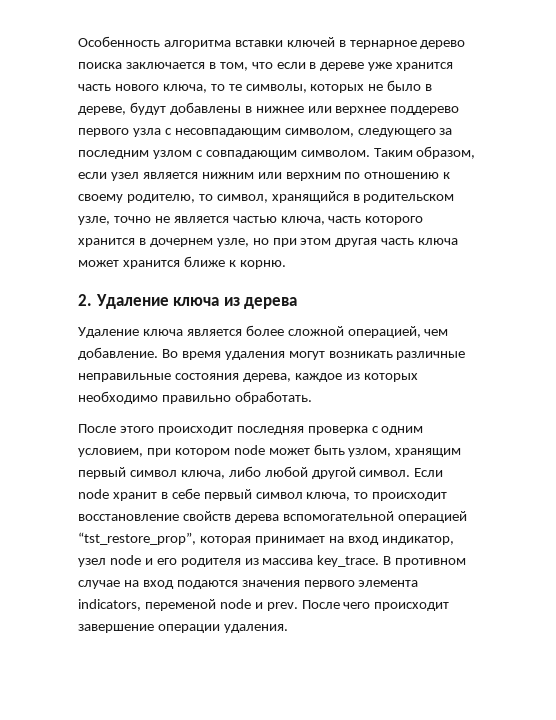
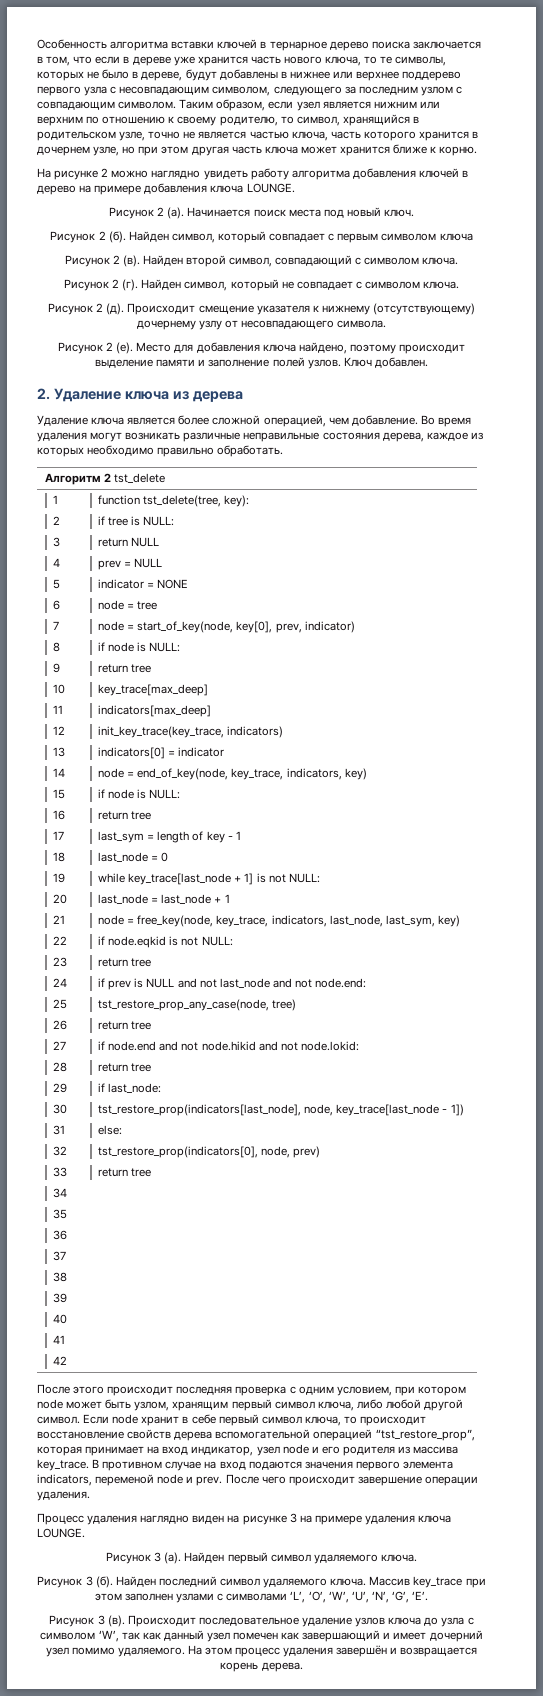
(286, 264) none -> [37,168,469,180] [37,183,295,195] [109,207,414,219] [50,231,473,243] [64,255,459,267] [63,279,460,291] [48,303,475,315] [136,320,387,330] [58,342,465,354] [95,357,428,369] // На рисунке 2 можно наглядно увидеть работу алгоритма добавления ключей в дерево на примере добавления ключа LOUNGE. // Рисунок 2 (а). Начинается поиск места под новый ключ. // Рисунок 2 (б). Найден символ, который совпадает с первым символом ключа // Рисунок 2 (в). Найден второй символ, совпадающий с символом ключа. // Рисунок 2 (г). Найден символ, который не совпадает с символом ключа. // Рисунок 2 (д). Происходит смещение указателя к нижнему (отсутствующему) дочернему узлу от несовпадающего символа. // Рисунок 2 (е). Место для добавления ключа найдено, поэтому происходит выделение памяти и заполнение полей узлов. Ключ добавлен.
(312, 397) none -> [44,473,166,485] [53,495,59,504] [53,516,61,525] [53,537,61,547] [53,558,61,567] [53,579,61,589] [53,600,61,610] [53,621,60,630] [53,642,61,652] [53,663,61,673] [53,684,66,694] [53,705,64,714] [53,726,66,735] [53,747,66,757] [53,768,66,777] [53,789,66,799] [53,810,66,820] [53,831,65,840] [53,852,66,862] [53,873,66,883] [53,894,68,904] [53,915,66,924] [53,936,68,945] [53,957,68,967] [53,978,68,987] [53,999,68,1009] [53,1020,68,1030] [53,1041,67,1050] [53,1062,68,1072] [53,1083,68,1093] [53,1104,68,1114] [53,1125,66,1135] [53,1146,68,1156] [53,1167,68,1177] [53,1188,68,1198] [53,1209,68,1219] [53,1230,68,1240] [53,1251,67,1261] [53,1272,68,1282] [53,1293,68,1303] [53,1314,68,1324] [53,1335,66,1344] [53,1356,68,1365] [98,495,250,507] [98,516,175,526] [98,537,160,547] [98,558,163,570] [98,579,189,589] [98,600,158,610] [98,621,355,633] [98,642,181,652] [98,664,152,673] [98,684,209,696] [98,705,212,717] [98,726,284,738] [98,747,225,759] [98,768,367,780] [98,789,181,799] [98,811,152,820] [98,831,241,843] [98,852,169,862] [98,873,320,885] [98,894,230,904] [98,915,460,927] [98,936,233,948] [98,958,152,967] [98,978,367,990] [98,999,297,1011] [98,1021,152,1030] [98,1041,359,1051] [98,1063,152,1072] [98,1083,162,1093] [98,1104,464,1116] [98,1125,123,1135] [98,1146,321,1158] [98,1168,152,1177] // Алгоритм 2 tst_delete // 1 // 2 // 3 // 4 // 5 // 6 // 7 // 8 // 9 // 10 // 11 // 12 // 13 // 14 // 15 // 16 // 17 // 18 // 19 // 20 // 21 // 22 // 23 // 24 // 25 // 26 // 27 // 28 // 29 // 30 // 31 // 32 // 33 // 34 // 35 // 36 // 37 // 38 // 39 // 40 // 41 // 42 | function tst_delete(tree, key): // if tree is NULL: // return NULL // prev = NULL // indicator = NONE // node = tree // node = start_of_key(node, key[0], prev, indicator) // if node is NULL: // return tree // key_trace[max_deep] // indicators[max_deep] // init_key_trace(key_trace, indicators) // indicators[0] = indicator // node = end_of_key(node, key_trace, indicators, key) // if node is NULL: // return tree // last_sym = length of key - 1 // last_node = 0 // while key_trace[last_node + 1] is not NULL: // last_node = last_node + 1 // node = free_key(node, key_trace, indicators, last_node, last_sym, key) // if node.eqkid is not NULL: // return tree // if prev is NULL and not last_node and not node.end: // tst_restore_prop_any_case(node, tree) // return tree // if node.end and not node.hikid and not node.lokid: // return tree // if last_node: // tst_restore_prop(indicators[last_node], node, key_trace[last_node - 1]) // else: // tst_restore_prop(indicators[0], node, prev) // return tree
(288, 628) none -> [37,1513,452,1525] [37,1528,85,1538] [106,1552,417,1564] [37,1576,486,1588] [94,1591,429,1603] [49,1615,474,1627] [40,1630,483,1642] [45,1645,478,1657] [220,1662,303,1672] // Процесс удаления наглядно виден на рисунке 3 на примере удаления ключа LOUNGE. // Рисунок 3 (а). Найден первый символ удаляемого ключа. // Рисунок 3 (б). Найден последний символ удаляемого ключа. Массив key_trace при этом заполнен узлами с символами ‘L’, ‘O’, ‘W’, ‘U’, ‘N’, ‘G’, ‘E’. // Рисунок 3 (в). Происходит последовательное удаление узлов ключа до узла с символом ‘W’, так как данный узел помечен как завершающий и имеет дочерний узел помимо удаляемого. На этом процесс удаления завершён и возвращается корень дерева.

